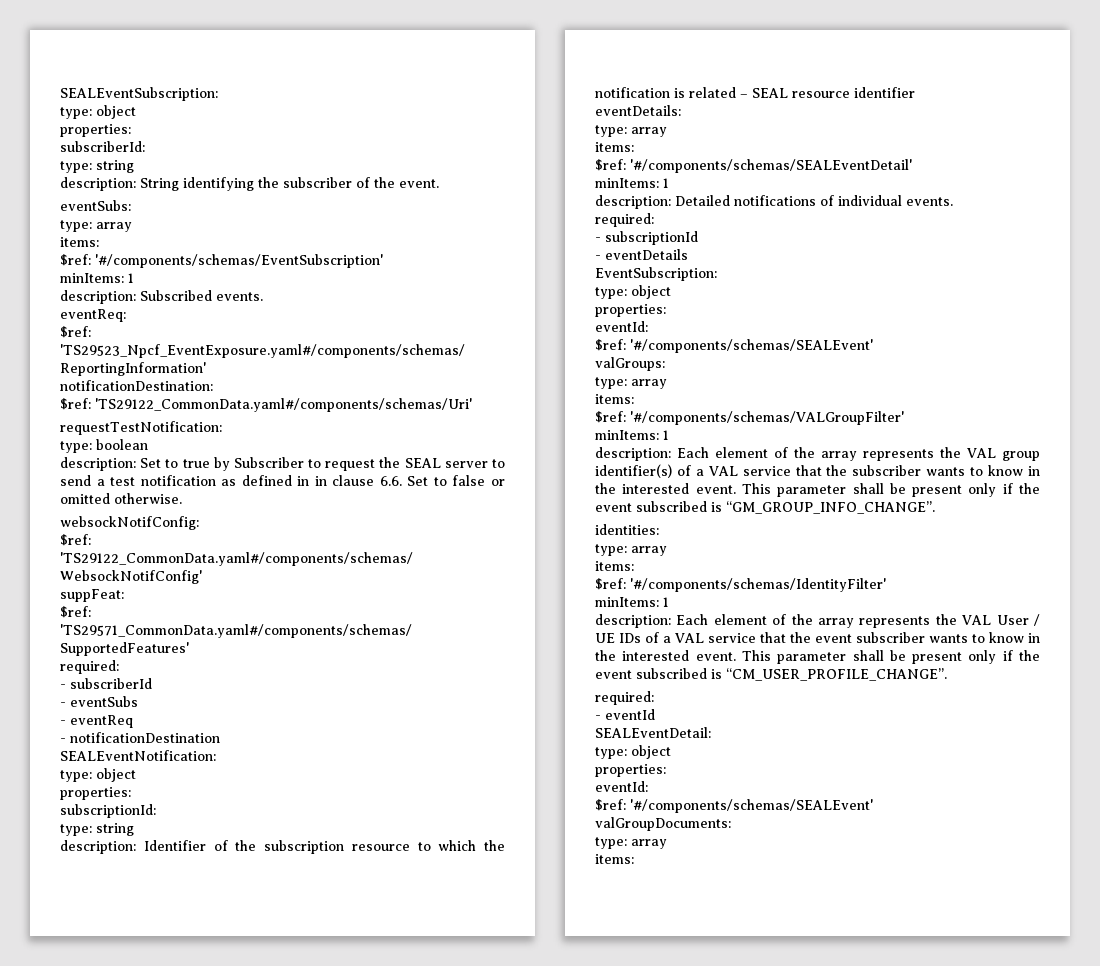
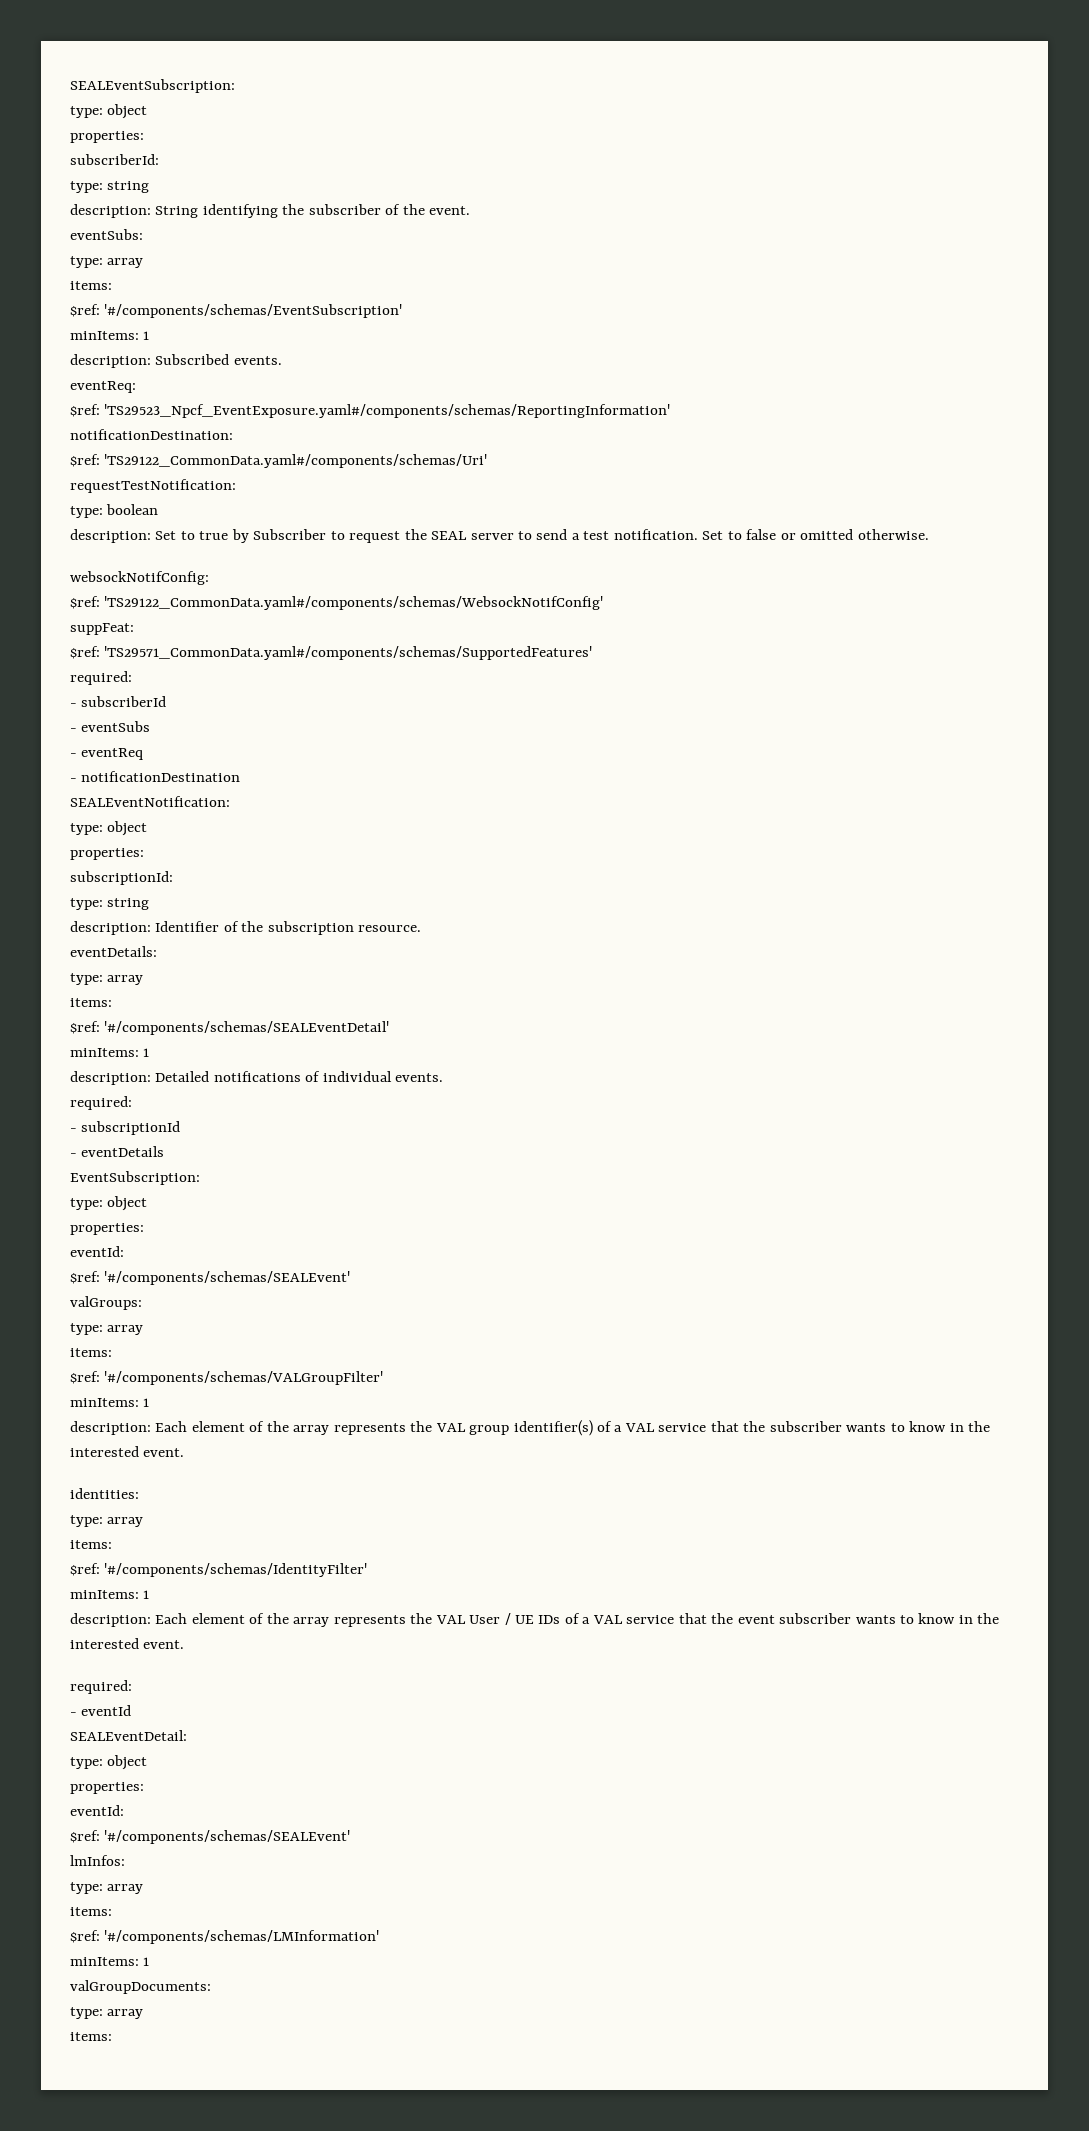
[140,475,402,486] notification as defined in in clause 6.6. -> [613,529,698,540] notification.
[351,840,505,851] [595,87,915,98] resource to which the notification is related – SEAL resource identifier -> [358,925,422,932] resource.
[741,483,1040,497] [595,501,935,514] This parameter shall be present only if the event subscribed is “GM_GROUP_INFO_CHANGE”. -> (185, 1452) none
[741,650,1040,664] [595,668,947,681] This parameter shall be present only if the event subscribed is “CM_USER_PROFILE_CHANGE”. -> (185, 1644) none
(873, 806) none -> [70,1855,125,1866] [70,1882,144,1894] [70,1907,112,1916] [70,1930,380,1944] [70,1957,150,1966] // lmInfos: // type: array // items: // $ref: '#/components/schemas/LMInformation' // minItems: 1

